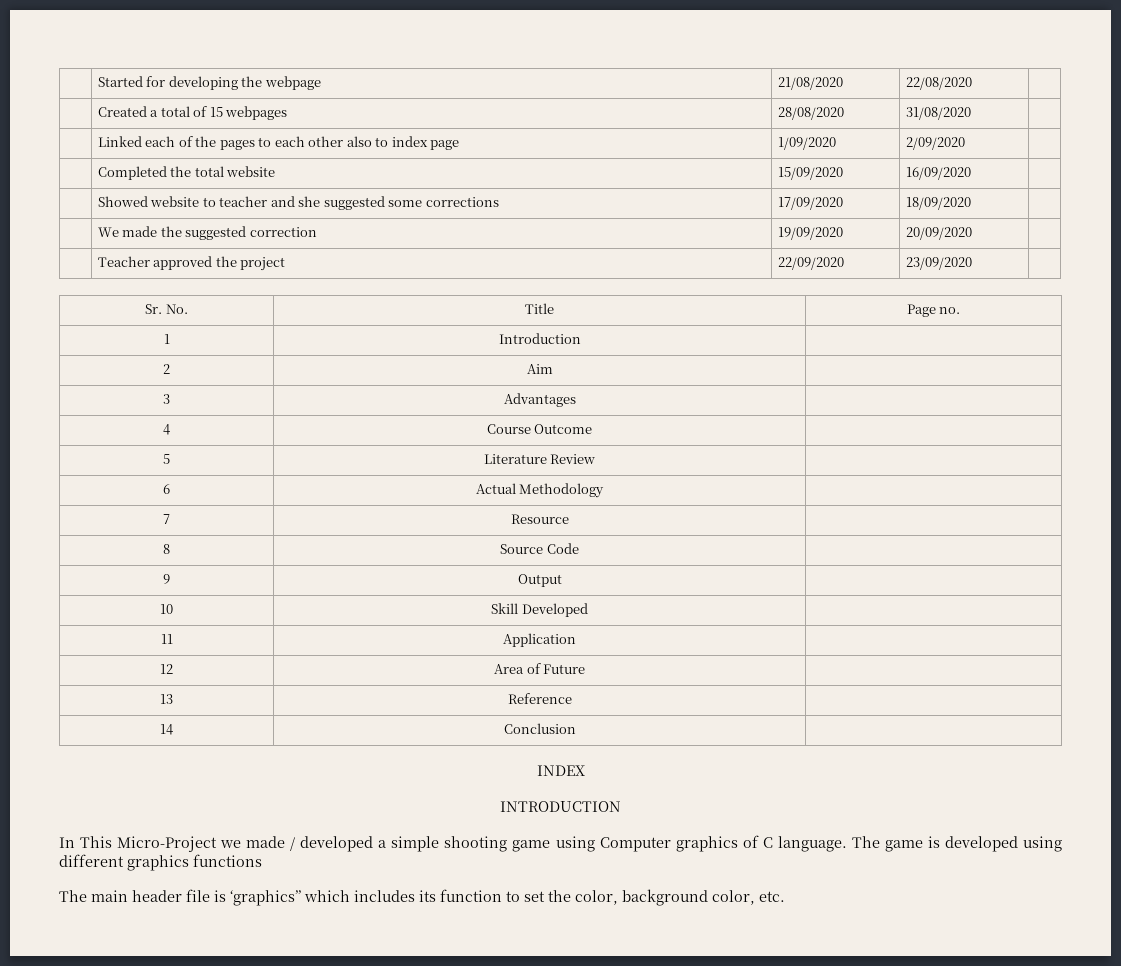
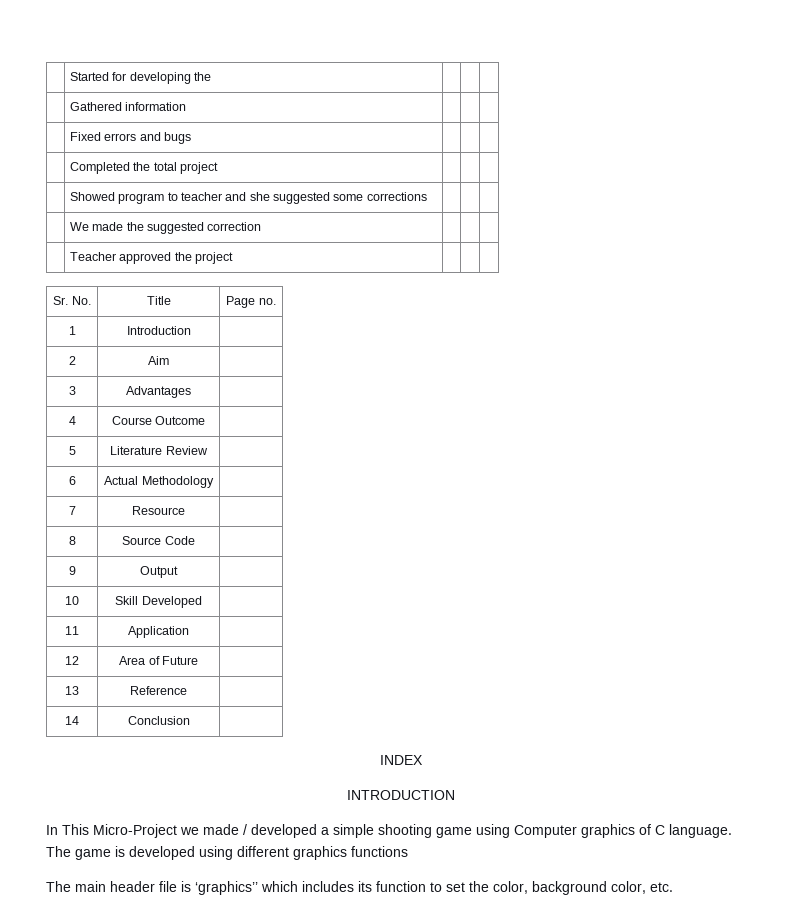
[264,76,321,90] [777,77,843,90] [905,77,972,90] [97,106,288,120] [777,107,844,120] [905,107,971,120] [97,136,460,150] [777,137,836,150] [905,137,965,150] webpage | 21/08/2020 | 22/08/2020 | // | Created a total of 15 webpages | 28/08/2020 | 31/08/2020 | // | Linked each of the pages to each other also to index page | 1/09/2020 | 2/09/2020 -> [69,102,187,111] [69,132,191,144] | | | // | Gathered information | | | // | Fixed errors and bugs | |
[226,166,276,177] [777,167,843,180] [905,167,971,180] website | 15/09/2020 | 16/09/2020 -> [179,162,218,174] project | |
[150,196,200,207] website -> [118,193,165,204] program
[777,197,843,210] [905,197,971,210] 17/09/2020 | 18/09/2020 -> (427, 196) |
[777,227,843,240] [905,227,972,240] 19/09/2020 | 20/09/2020 -> (262, 226) |
[777,257,844,270] [905,257,972,270] 22/09/2020 | 23/09/2020 -> (233, 258) |

